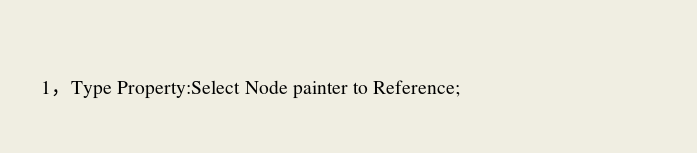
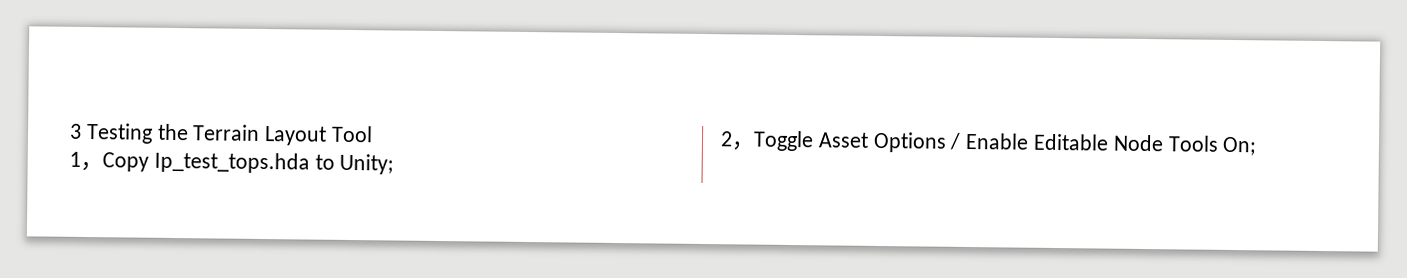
[41,80,461,99] 1，Type Property:Select Node painter to Reference; -> [69,122,374,146] [69,151,395,175] [720,130,1258,156] 3 Testing the Terrain Layout Tool // 1，Copy Ip_test_tops.hda to Unity; // 2，Toggle Asset Options / Enable Editable Node Tools On;

